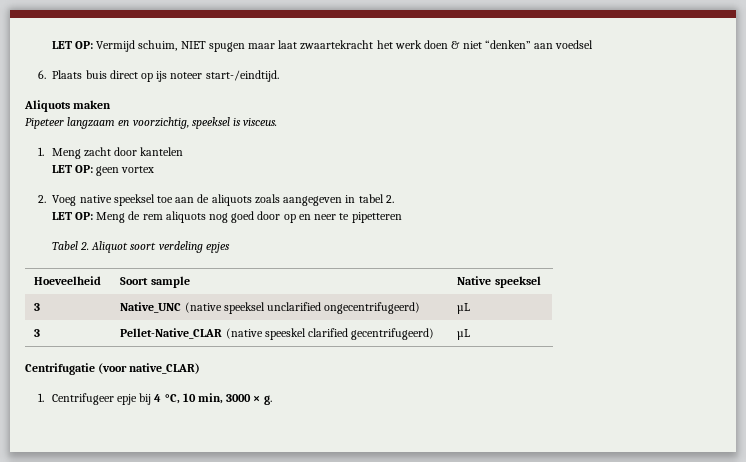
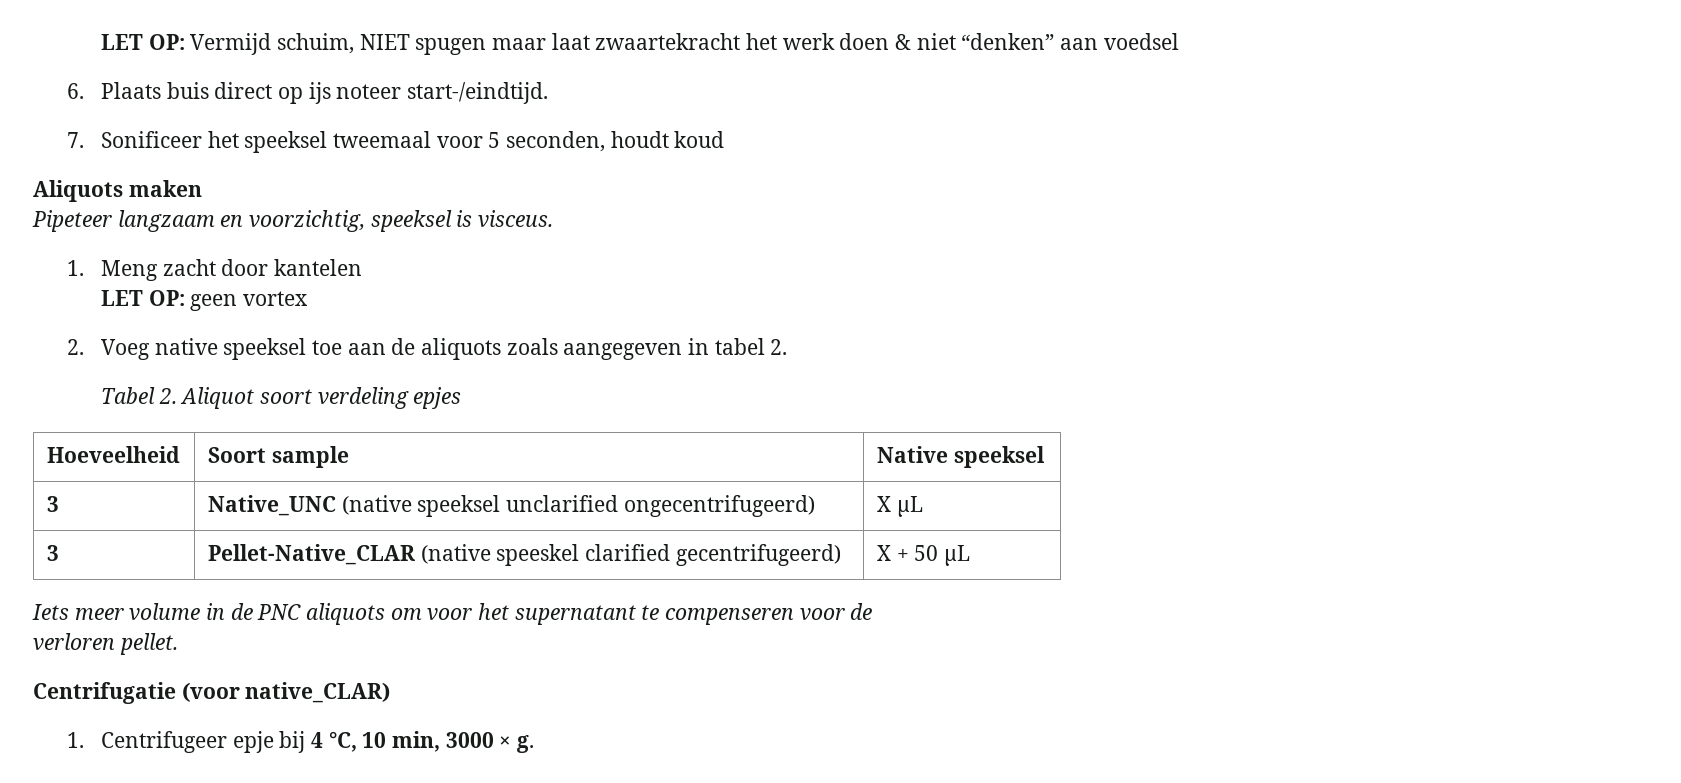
(279, 76) none -> [66,131,725,153] // 7. Sonificeer het speeksel tweemaal voor 5 seconden, houdt koud
[51,211,402,223] // LET OP: Meng de rem aliquots nog goed door op en neer te pipetteren -> (788, 347) none
(421, 308) none -> [876,496,891,512] X
[457,329,471,340] µL -> [876,545,970,566] [32,603,873,625] [33,633,178,655] X + 50 µL // Iets meer volume in de PNC aliquots om voor het supernatant te compenseren voor de // verloren pellet.

